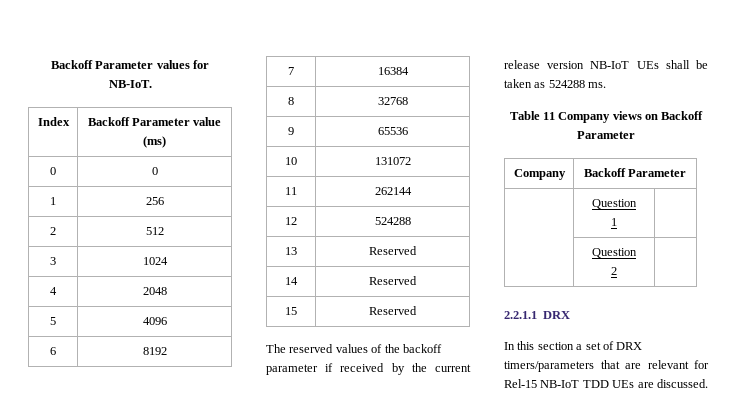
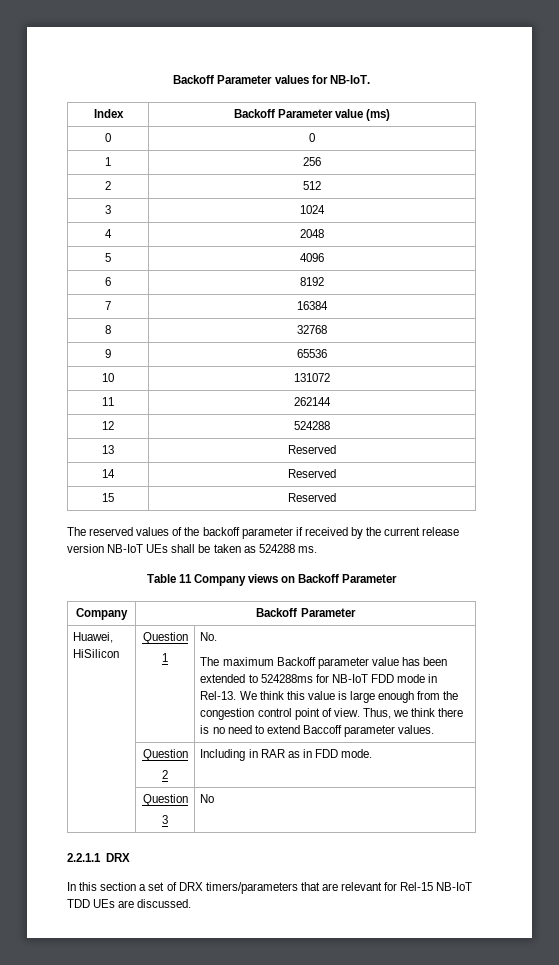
(687, 173) none -> [73,632,114,643] [73,649,120,658] Huawei, HiSilicon
[592,248,637,258] [611,267,617,275] // | Question // 2 | -> [200,632,218,641] [200,657,448,669] [200,674,438,683] [200,691,459,703] [200,708,464,720] [200,725,435,737] [142,749,188,761] [162,770,168,779] [200,749,373,761] [142,794,188,806] [162,815,168,824] [200,794,215,803] No. // The maximum Backoff parameter value has been extended to 524288ms for NB-IoT FDD mode in Rel-13. We think this value is large enough from the congestion control point of view. Thus, we think there is no need to extend Baccoff parameter values. // | Question // 2 | Including in RAR as in FDD mode. // | Question // 3 | No

